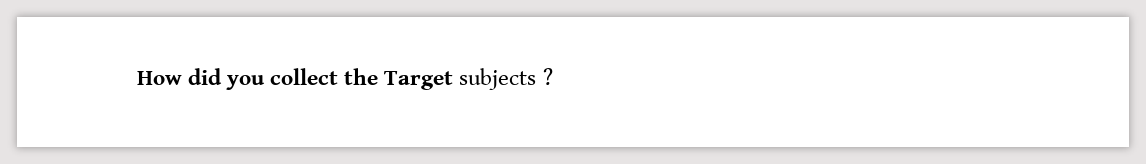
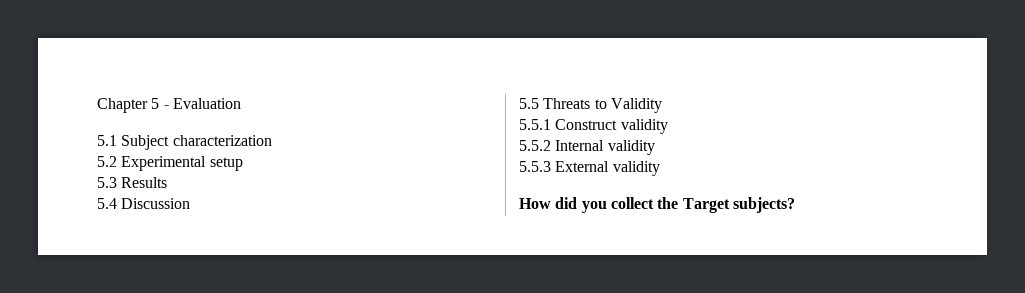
(137, 78) none -> [97,98,241,113] [97,135,272,150] [97,156,243,171] [97,177,168,188] [97,198,191,209] [519,98,662,113] [519,119,668,134] [519,140,655,155] [519,161,660,176] Chapter 5 - Evaluation // 5.1 Subject characterization // 5.2 Experimental setup // 5.3 Results // 5.4 Discussion // 5.5 Threats to Validity // 5.5.1 Construct validity // 5.5.2 Internal validity // 5.5.3 External validity //
[459,68,553,90] subjects ? -> [732,197,795,213] subjects?

